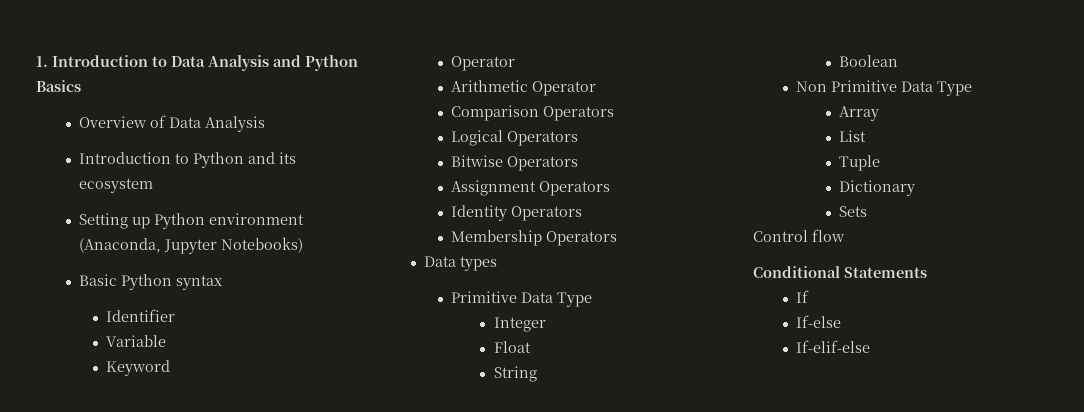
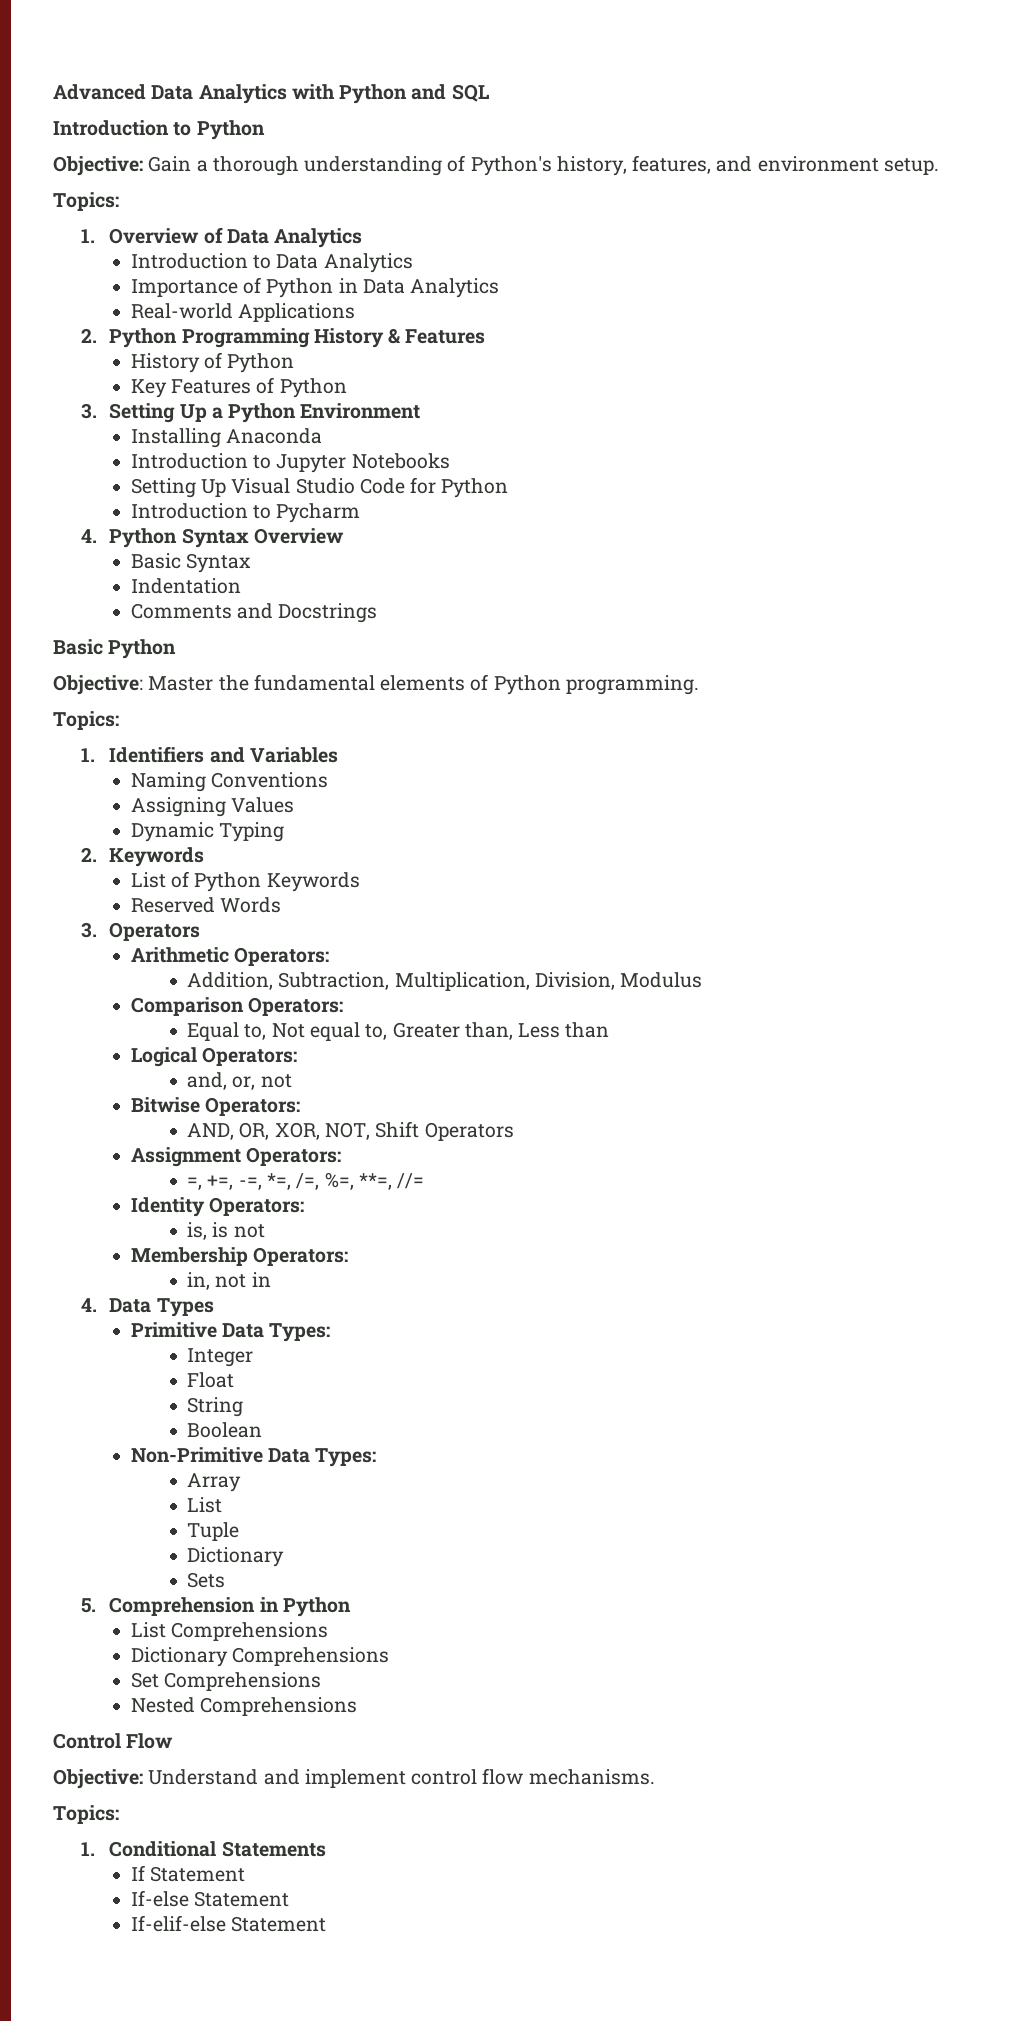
[36,55,358,71] [36,80,81,92] [78,115,265,132] [78,152,296,168] [78,178,153,193] [78,213,304,229] [78,237,303,254] [78,274,223,290] [105,309,175,322] [105,335,166,347] [105,360,170,376] [450,56,515,71] [450,80,596,96] [450,105,614,121] [450,130,578,146] [450,155,578,171] [450,180,610,196] [450,205,582,221] [450,230,617,246] [423,256,497,271] [450,291,592,307] 1. Introduction to Data Analysis and Python Basics // Overview of Data Analysis // Introduction to Python and its ecosystem // Setting up Python environment (Anaconda, Jupyter Notebooks) // Basic Python syntax // Identifier // Variable // Keyword // Operator // Arithmetic Operator // Comparison Operators // Logical Operators // Bitwise Operators // Assignment Operators // Identity Operators // Membership Operators // Data types // Primitive Data Type -> [53,84,489,104] [53,120,265,140] [53,155,939,176] [53,192,119,211] [81,227,363,248] [130,253,413,273] [130,277,500,298] [130,303,356,322] [81,328,486,348] [130,352,295,373] [130,377,347,398] [81,403,421,423] [130,428,323,448] [130,453,450,473] [130,477,509,498] [130,503,361,523] [81,528,344,548] [130,553,252,573] [130,578,241,594] [130,603,378,623] [53,639,177,659] [53,674,699,695] [53,711,119,730] [81,746,338,763] [130,772,329,792] [130,797,295,817] [130,822,285,842] [81,847,205,867] [130,871,360,892] [130,897,282,913] [81,922,201,941] [130,947,330,966] [187,972,703,991] [130,997,344,1016] [187,1022,610,1041] [130,1047,298,1067] [187,1072,292,1090] [130,1097,301,1116] [187,1121,514,1141] [130,1147,342,1167] [187,1172,425,1190] [130,1197,305,1217] [187,1222,265,1240] [130,1247,349,1266] [187,1272,271,1290] [81,1298,214,1317] [130,1322,331,1342] Advanced Data Analytics with Python and SQL // Introduction to Python // Objective: Gain a thorough understanding of Python's history, features, and environment setup. // Topics: // 1. Overview of Data Analytics // Introduction to Data Analytics // Importance of Python in Data Analytics // Real-world Applications // 2. Python Programming History & Features // History of Python // Key Features of Python // 3. Setting Up a Python Environment // Installing Anaconda // Introduction to Jupyter Notebooks // Setting Up Visual Studio Code for Python // Introduction to Pycharm // 4. Python Syntax Overview // Basic Syntax // Indentation // Comments and Docstrings // Basic Python // Objective: Master the fundamental elements of Python programming. // Topics: // 1. Identifiers and Variables // Naming Conventions // Assigning Values // Dynamic Typing // 2. Keywords // List of Python Keywords // Reserved Words // 3. Operators // Arithmetic Operators: // Addition, Subtraction, Multiplication, Division, Modulus // Comparison Operators: // Equal to, Not equal to, Greater than, Less than // Logical Operators: // and, or, not // Bitwise Operators: // AND, OR, XOR, NOT, Shift Operators // Assignment Operators: // =, +=, -=, *=, /=, %=, **=, //= // Identity Operators: // is, is not // Membership Operators: // in, not in // 4. Data Types // Primitive Data Types:
[795,80,972,96] Non Primitive Data Type -> [130,1447,377,1467] Non-Primitive Data Types:
[753,229,846,242] Control flow // -> [81,1597,351,1617] [130,1622,329,1641] [130,1647,390,1667] [130,1672,322,1691] [130,1697,358,1716] [53,1733,174,1749] [53,1768,655,1789] [53,1805,119,1824] [81,1842,96,1856] 5. Comprehension in Python // List Comprehensions // Dictionary Comprehensions // Set Comprehensions // Nested Comprehensions // Control Flow // Objective: Understand and implement control flow mechanisms. // Topics: // 1.
(809, 296) none -> [150,1866,246,1882] Statement
(841, 321) none -> [194,1891,290,1907] Statement
(870, 346) none -> [231,1916,327,1932] Statement

